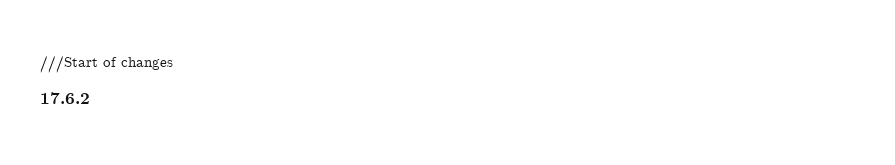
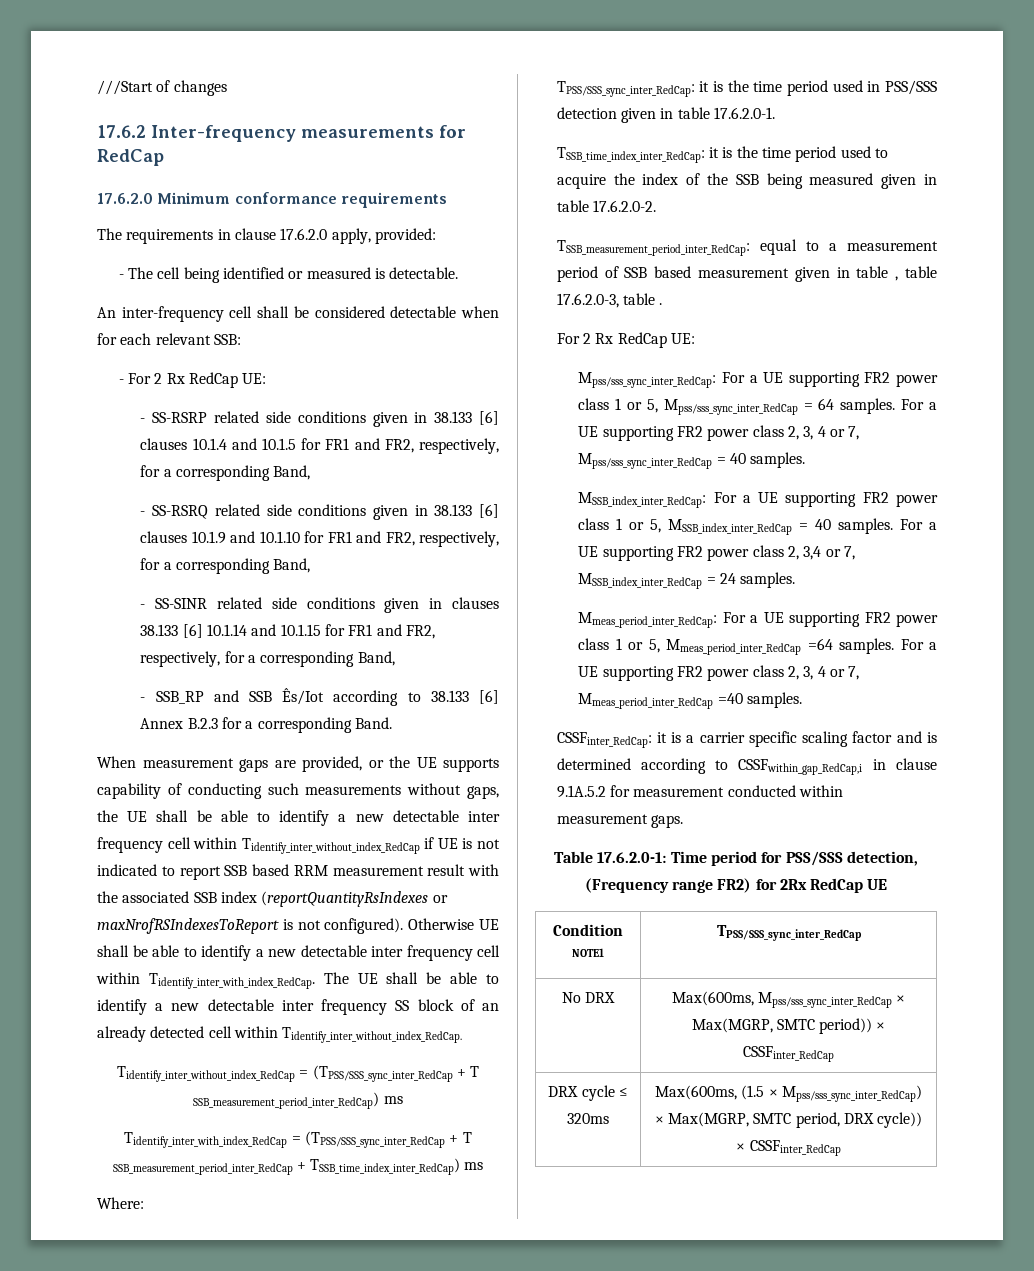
(90, 98) none -> [151,125,466,142] [97,149,164,166] [97,192,447,208] [97,228,436,244] [118,267,459,283] [97,306,500,322] [97,333,241,345] [118,372,267,388] [140,411,499,427] [140,438,499,454] [140,465,311,481] [140,504,499,520] [140,531,499,547] [140,558,311,574] [140,597,500,613] [140,624,435,639] [140,651,395,667] [140,688,499,706] [140,717,392,733] [97,756,499,772] [97,783,499,799] [97,810,500,826] [97,837,500,854] [97,864,499,880] [97,891,448,907] [97,918,500,934] [97,945,500,961] [96,972,499,989] [97,999,500,1015] [97,1026,463,1043] [116,1065,480,1082] [193,1092,403,1109] [124,1131,472,1148] [112,1158,484,1175] [97,1197,144,1209] [556,80,937,97] [556,107,775,123] [556,146,888,163] [556,173,937,189] [556,200,657,212] [556,239,938,256] [556,266,937,282] [556,293,663,308] [556,332,695,348] [578,372,938,388] [578,398,937,415] [578,425,860,441] [578,452,806,469] [578,492,938,508] [578,518,937,535] [578,545,855,561] [578,572,796,589] [578,612,938,628] [578,638,937,655] [578,665,860,681] [578,692,803,709] [556,731,938,748] [556,758,937,775] [556,785,843,798] [556,814,684,828] [554,851,918,866] [584,878,888,893] [553,924,623,936] [572,948,604,957] [716,925,862,941] [561,992,616,1003] [671,991,906,1008] [691,1018,886,1034] [743,1046,834,1062] [548,1085,628,1101] [567,1113,609,1124] [655,1085,922,1102] [654,1112,923,1128] [736,1140,841,1156] Inter-frequency measurements for RedCap // 17.6.2.0 Minimum conformance requirements // The requirements in clause 17.6.2.0 apply, provided: // - The cell being identified or measured is detectable. // An inter-frequency cell shall be considered detectable when for each relevant SSB: // - For 2 Rx RedCap UE: // - SS-RSRP related side conditions given in 38.133 [6] clauses 10.1.4 and 10.1.5 for FR1 and FR2, respectively, for a corresponding Band, // - SS-RSRQ related side conditions given in 38.133 [6] clauses 10.1.9 and 10.1.10 for FR1 and FR2, respectively, for a corresponding Band, // - SS-SINR related side conditions given in clauses 38.133 [6] 10.1.14 and 10.1.15 for FR1 and FR2, respectively, for a corresponding Band, // - SSB_RP and SSB Ês/Iot according to 38.133 [6] Annex B.2.3 for a corresponding Band. // When measurement gaps are provided, or the UE supports capability of conducting such measurements without gaps, the UE shall be able to identify a new detectable inter frequency cell within Tidentify_inter_without_index_RedCap if UE is not indicated to report SSB based RRM measurement result with the associated SSB index (reportQuantityRsIndexes or maxNrofRSIndexesToReport is not configured). Otherwise UE shall be able to identify a new detectable inter frequency cell within Tidentify_inter_with_index_RedCap. The UE shall be able to identify a new detectable inter frequency SS block of an already detected cell within Tidentify_inter_without_index_RedCap. // Tidentify_inter_without_index_RedCap = (TPSS/SSS_sync_inter_RedCap + T SSB_measurement_period_inter_RedCap) ms // Tidentify_inter_with_index_RedCap = (TPSS/SSS_sync_inter_RedCap + T SSB_measurement_period_inter_RedCap + TSSB_time_index_inter_RedCap) ms // Where: // TPSS/SSS_sync_inter_RedCap: it is the time period used in PSS/SSS detection given in table 17.6.2.0-1. // TSSB_time_index_inter_RedCap: it is the time period used to acquire the index of the SSB being measured given in table 17.6.2.0-2. // TSSB_measurement_period_inter_RedCap: equal to a measurement period of SSB based measurement given in table , table 17.6.2.0-3, table . // For 2 Rx RedCap UE: // Mpss/sss_sync_inter_RedCap: For a UE supporting FR2 power class 1 or 5, Mpss/sss_sync_inter_RedCap = 64 samples. For a UE supporting FR2 power class 2, 3, 4 or 7, Mpss/sss_sync_inter_RedCap = 40 samples. // MSSB_index_inter_RedCap: For a UE supporting FR2 power class 1 or 5, MSSB_index_inter_RedCap = 40 samples. For a UE supporting FR2 power class 2, 3,4 or 7, MSSB_index_inter_RedCap = 24 samples. // Mmeas_period_inter_RedCap: For a UE supporting FR2 power class 1 or 5, Mmeas_period_inter_RedCap =64 samples. For a UE supporting FR2 power class 2, 3, 4 or 7, Mmeas_period_inter_RedCap =40 samples. // CSSFinter_RedCap: it is a carrier specific scaling factor and is determined according to CSSFwithin_gap_RedCap,i in clause 9.1A.5.2 for measurement conducted within measurement gaps. // Table 17.6.2.0-1: Time period for PSS/SSS detection, (Frequency range FR2) for 2Rx RedCap UE // Condition NOTE1 | TPSS/SSS_sync_inter_RedCap // No DRX | Max(600ms, Mpss/sss_sync_inter_RedCap × Max(MGRP, SMTC period)) × CSSFinter_RedCap // DRX cycle ≤ 320ms | Max(600ms, (1.5 × Mpss/sss_sync_inter_RedCap) × Max(MGRP, SMTC period, DRX cycle)) × CSSFinter_RedCap

